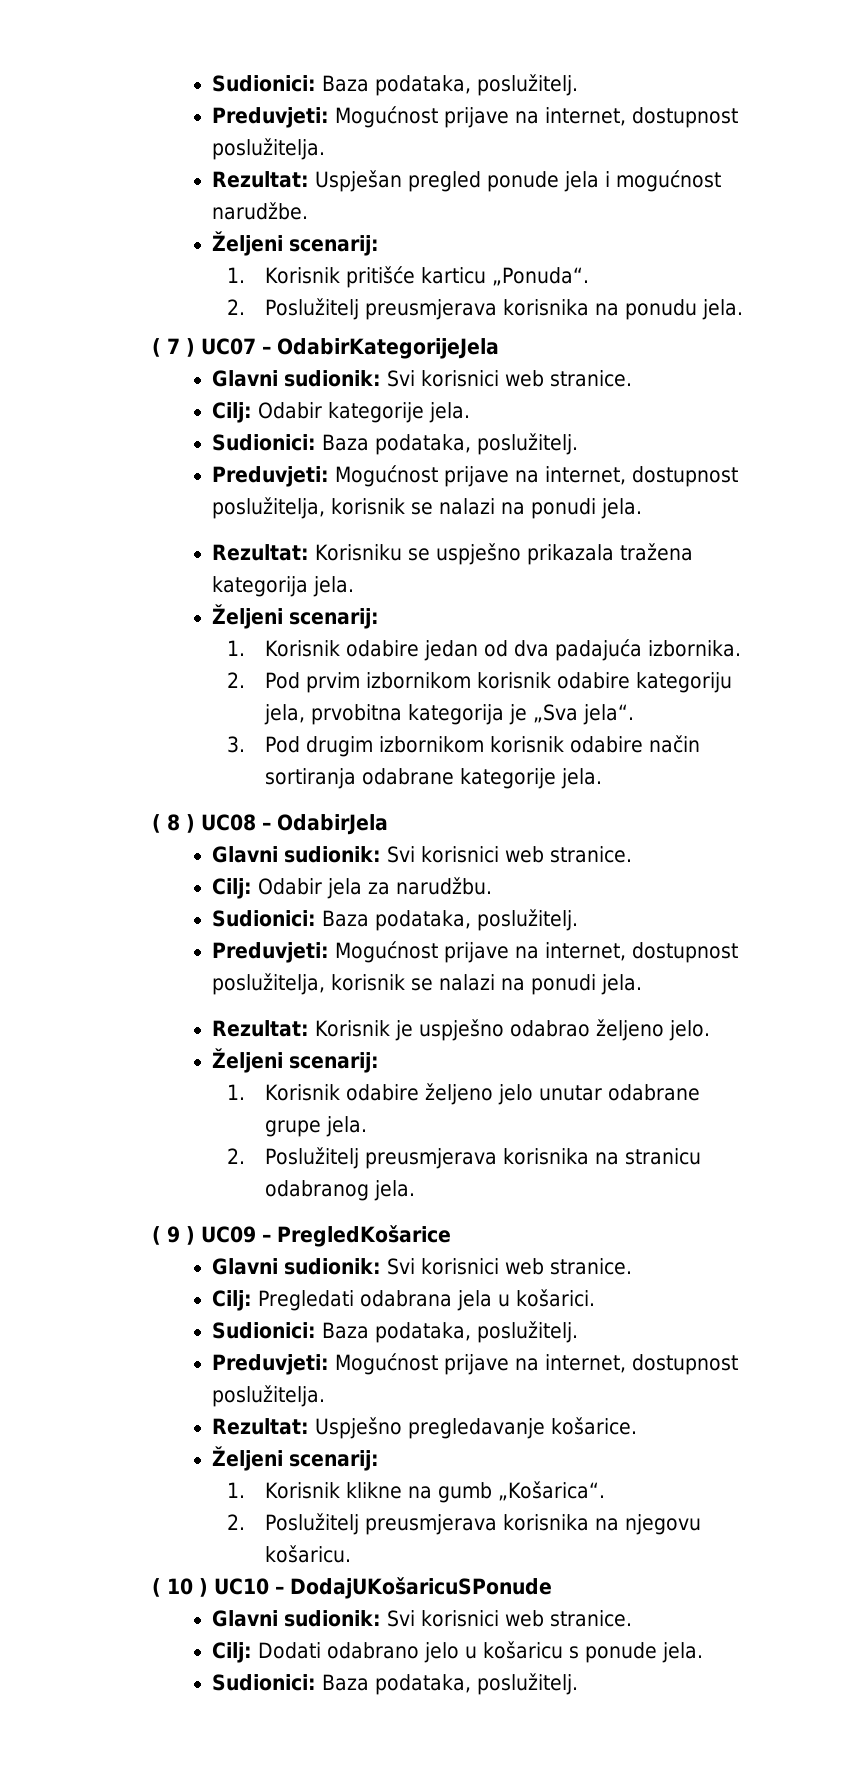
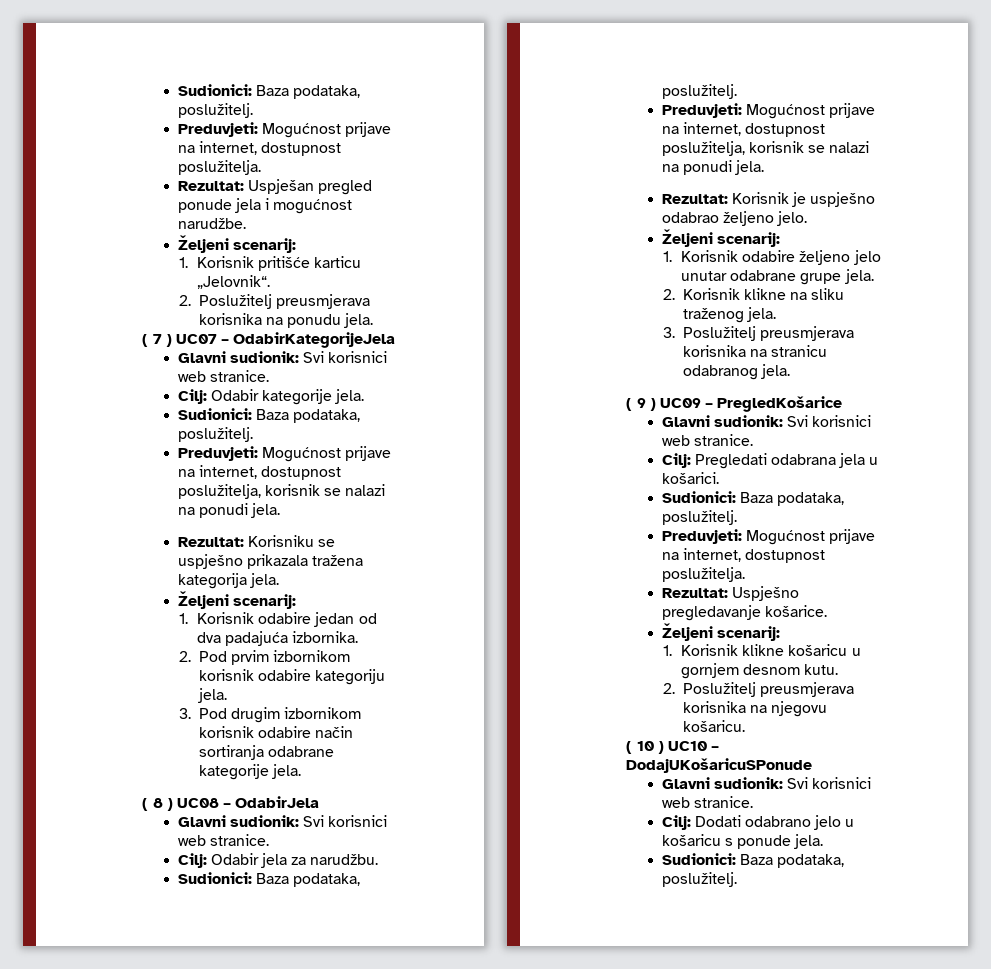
[491,267,589,286] „Ponuda“. -> [196,275,270,289] „Jelovnik“.
[263,704,634,725] jela, prvobitna kategorija je „Sva jela“. -> [197,688,227,703] jela.
(246, 1156) none -> [682,288,845,300] [682,307,776,323] [662,327,675,338] Korisnik klikne na sliku traženog jela. // 3.
[407,1481,605,1503] na gumb „Košarica“. -> [788,644,861,656] [680,663,839,679] košaricu u gornjem desnom kutu.

